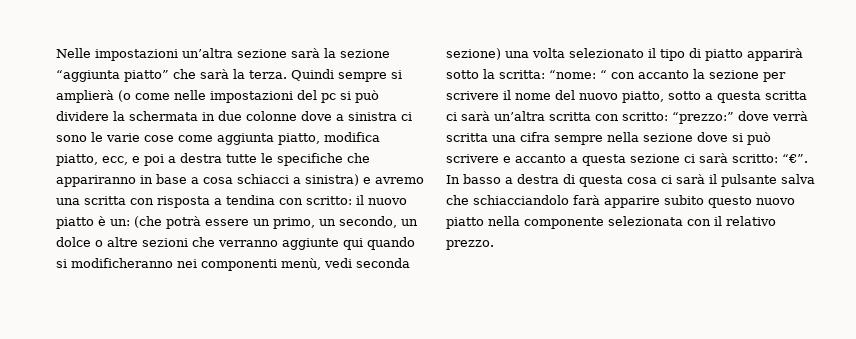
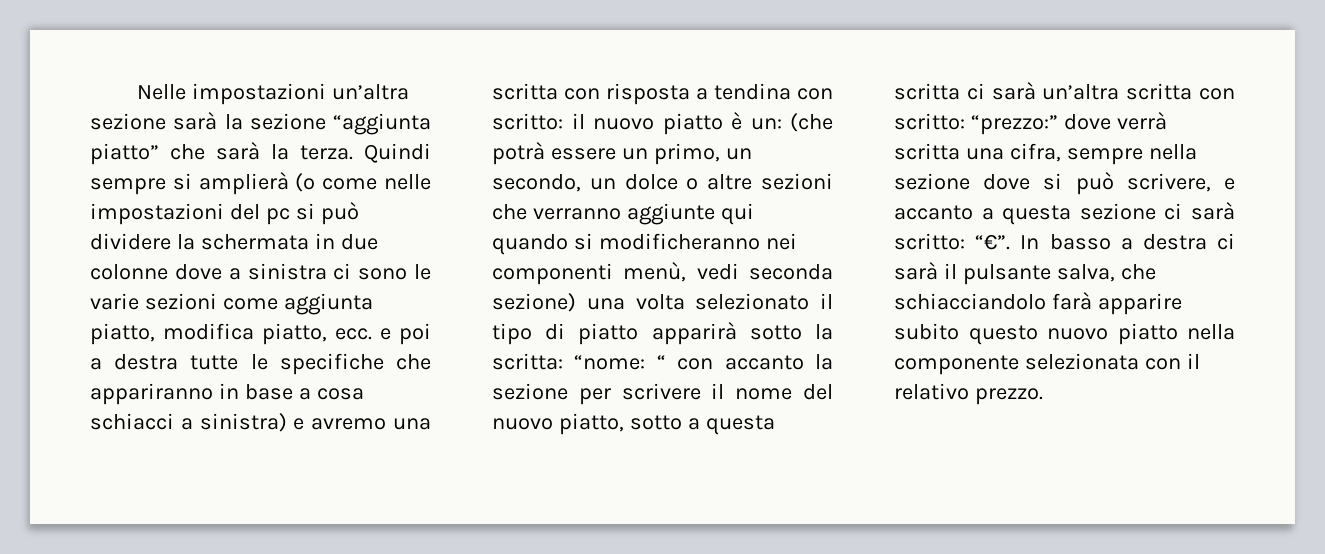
[144,135,174,142] cose -> [144,293,217,310] sezioni
[102,156,128,165] ecc, -> [335,328,372,340] ecc.
[520,132,550,142] cifra -> [1009,143,1061,162] cifra,
[446,154,499,163] scrivere -> [1126,173,1211,192] scrivere,
[563,174,657,187] di questa cosa -> (1207, 242) none
[781,174,815,184] salva -> [1056,264,1115,282] salva,

